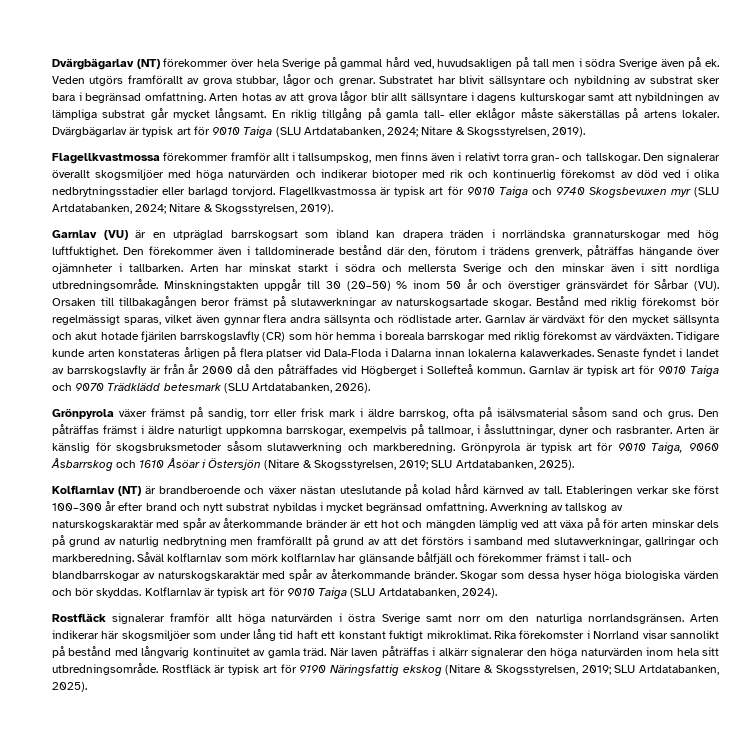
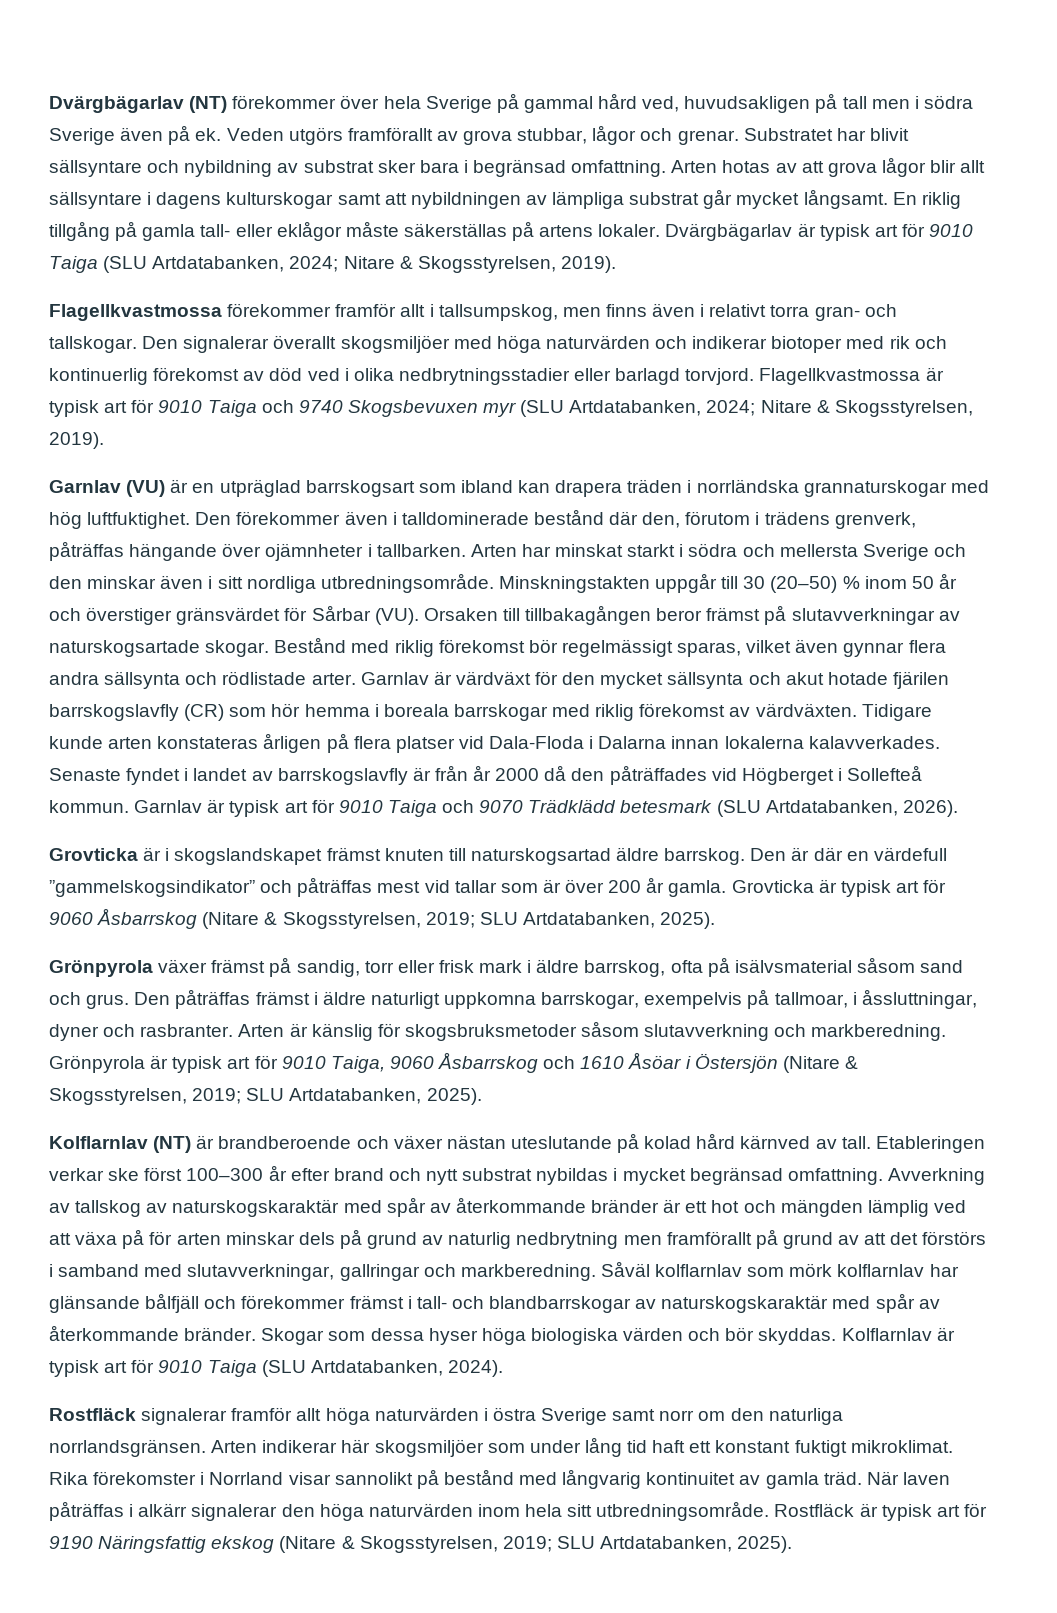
(371, 388) none -> [49,847,947,865] [49,877,947,897] [49,908,716,929] // Grovticka är i skogslandskapet främst knuten till naturskogsartad äldre barrskog. Den är där en värdefull ”gammelskogsindikator” och påträffas mest vid tallar som är över 200 år gamla. Grovticka är typisk art för 9060 Åsbarrskog (Nitare & Skogsstyrelsen, 2019; SLU Artdatabanken, 2025).

